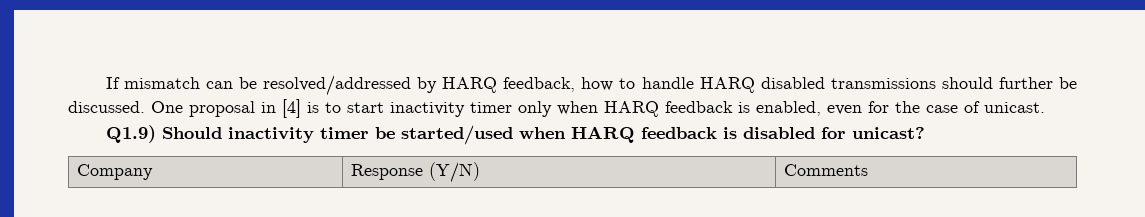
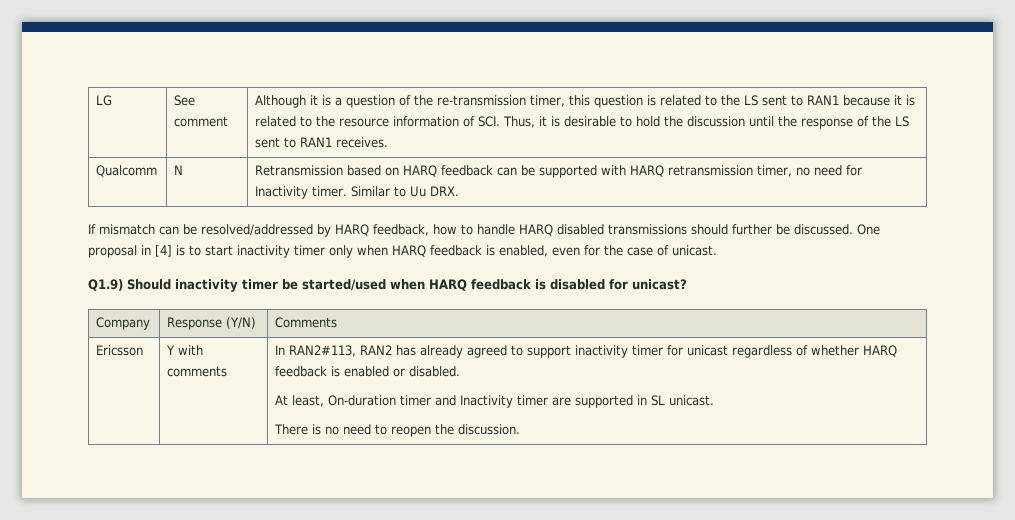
(105, 83) none -> [96,95,113,106] [174,95,196,106] [174,116,229,127] [255,95,916,108] [255,116,910,129] [255,137,389,148] [96,165,158,177] [174,165,184,175] [255,165,863,178] [255,186,460,199] LG | See comment | Although it is a question of the re-transmission timer, this question is related to the LS sent to RAN1 because it is related to the resource information of SCI. Thus, it is desirable to hold the discussion until the response of the LS sent to RAN1 receives. // Qualcomm | N | Retransmission based on HARQ feedback can be supported with HARQ retransmission timer, no need for Inactivity timer. Similar to Uu DRX. //
(869, 170) none -> [96,345,144,356] [166,345,204,355] [167,366,228,377] [275,345,898,358] [275,366,461,377] [275,395,715,408] [274,424,521,437] // Ericsson | Y with comments | In RAN2#113, RAN2 has already agreed to support inactivity timer for unicast regardless of whether HARQ feedback is enabled or disabled. // At least, On-duration timer and Inactivity timer are supported in SL unicast. // There is no need to reopen the discussion.

